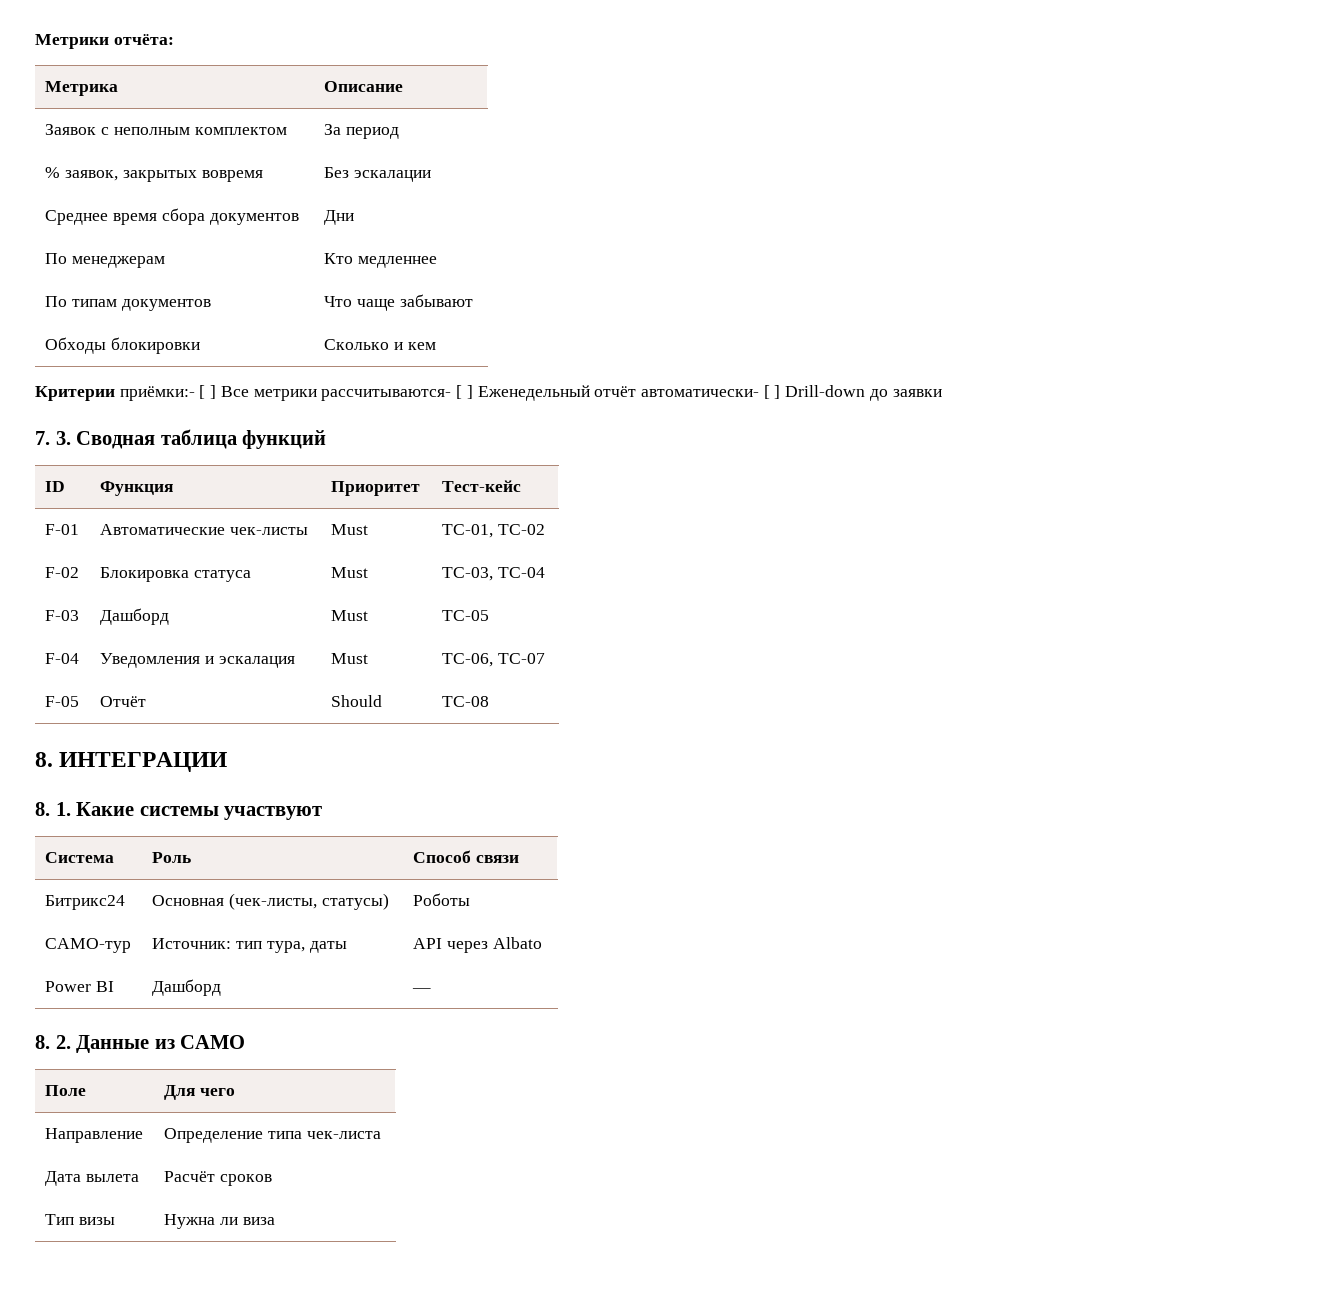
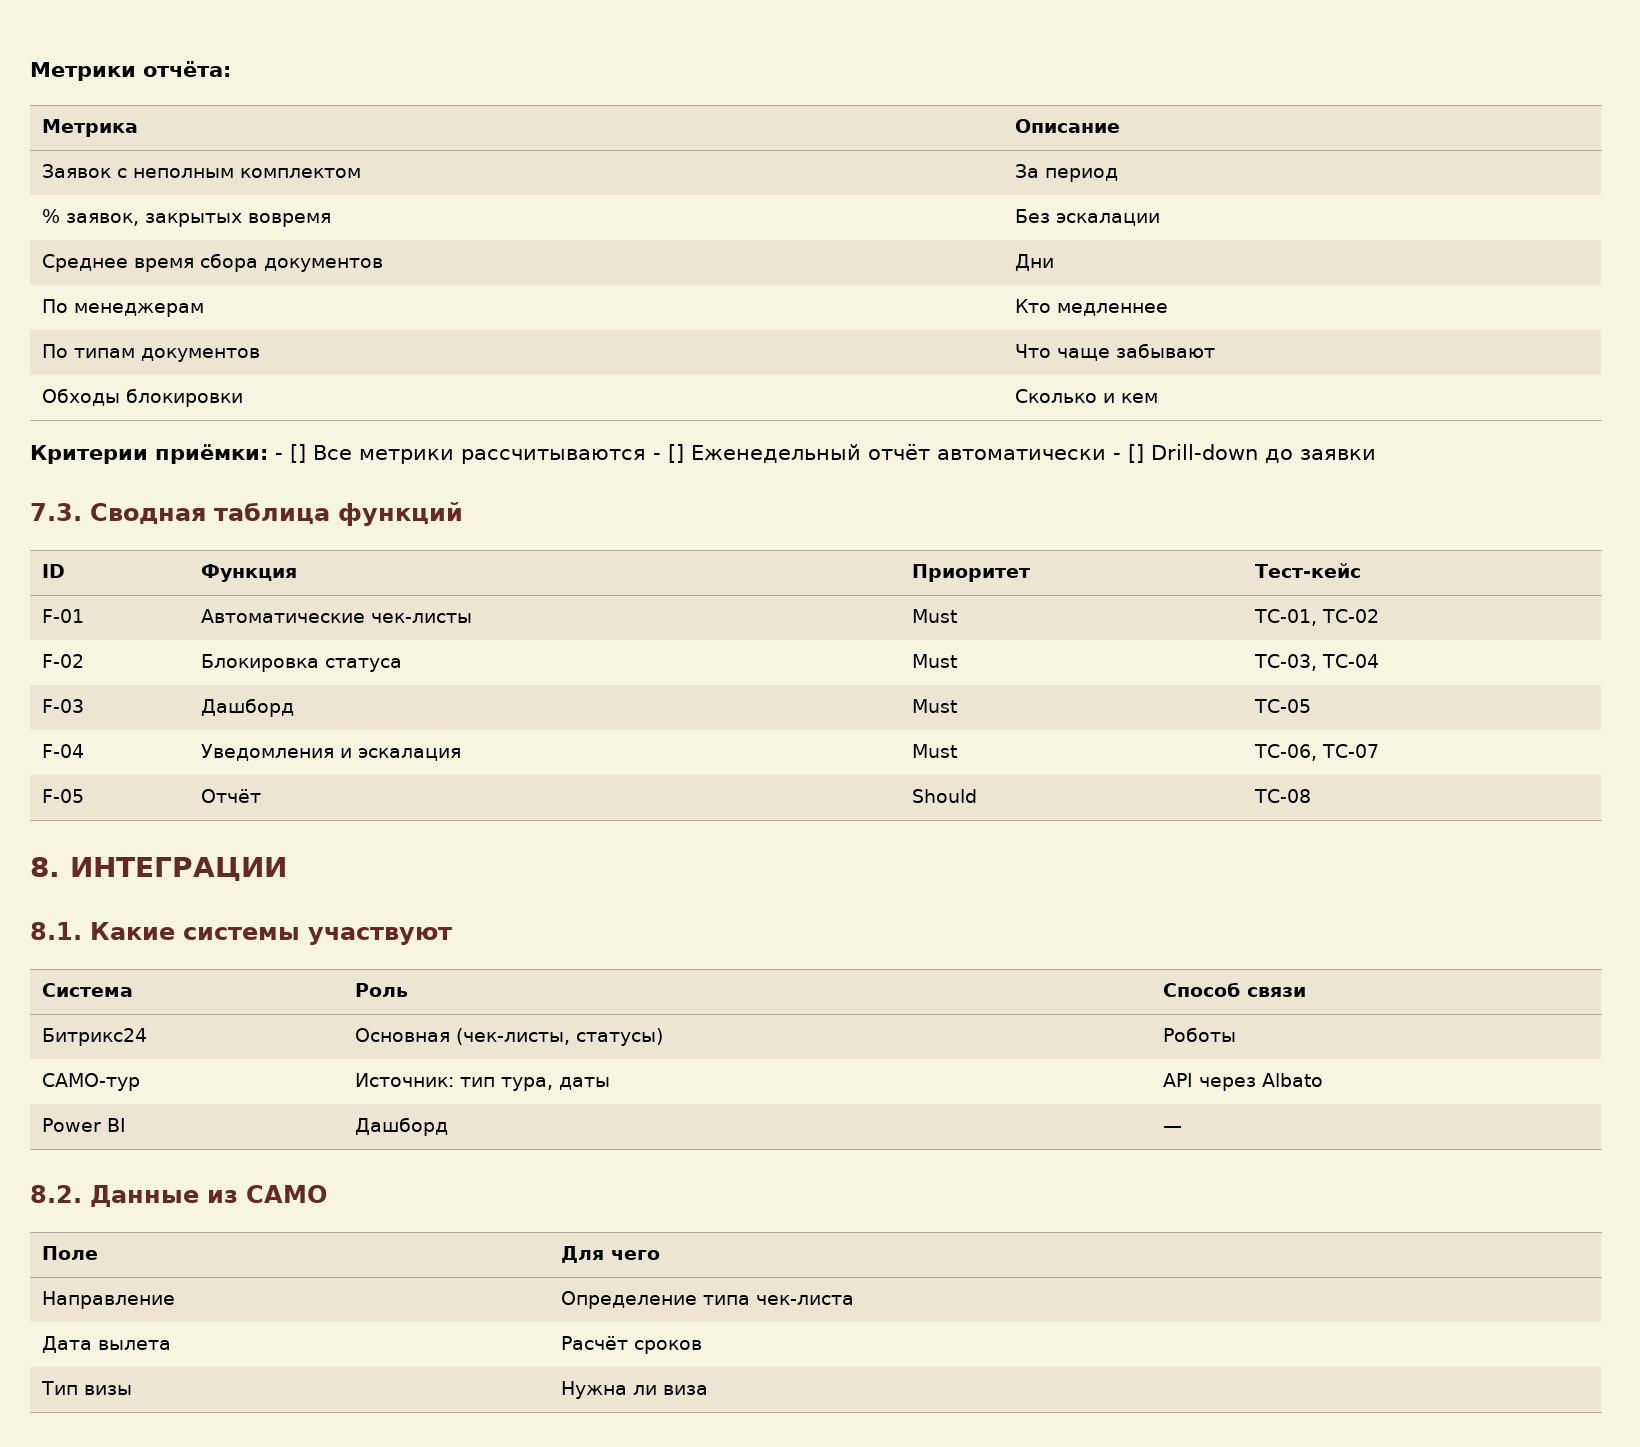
[119,385,781,401] приёмки:- [ ] Все метрики рассчитываются- [ ] Еженедельный отчёт автоматически- [ ] -> [155,444,1144,464] приёмки: - [] Все метрики рассчитываются - [] Еженедельный отчёт автоматически - []
[35,431,71,445] 7. 3. -> [30,503,82,521] 7.3.
[35,802,71,816] 8. 1. -> [30,922,82,940] 8.1.
[35,1035,71,1049] 8. 2. -> [30,1185,82,1203] 8.2.

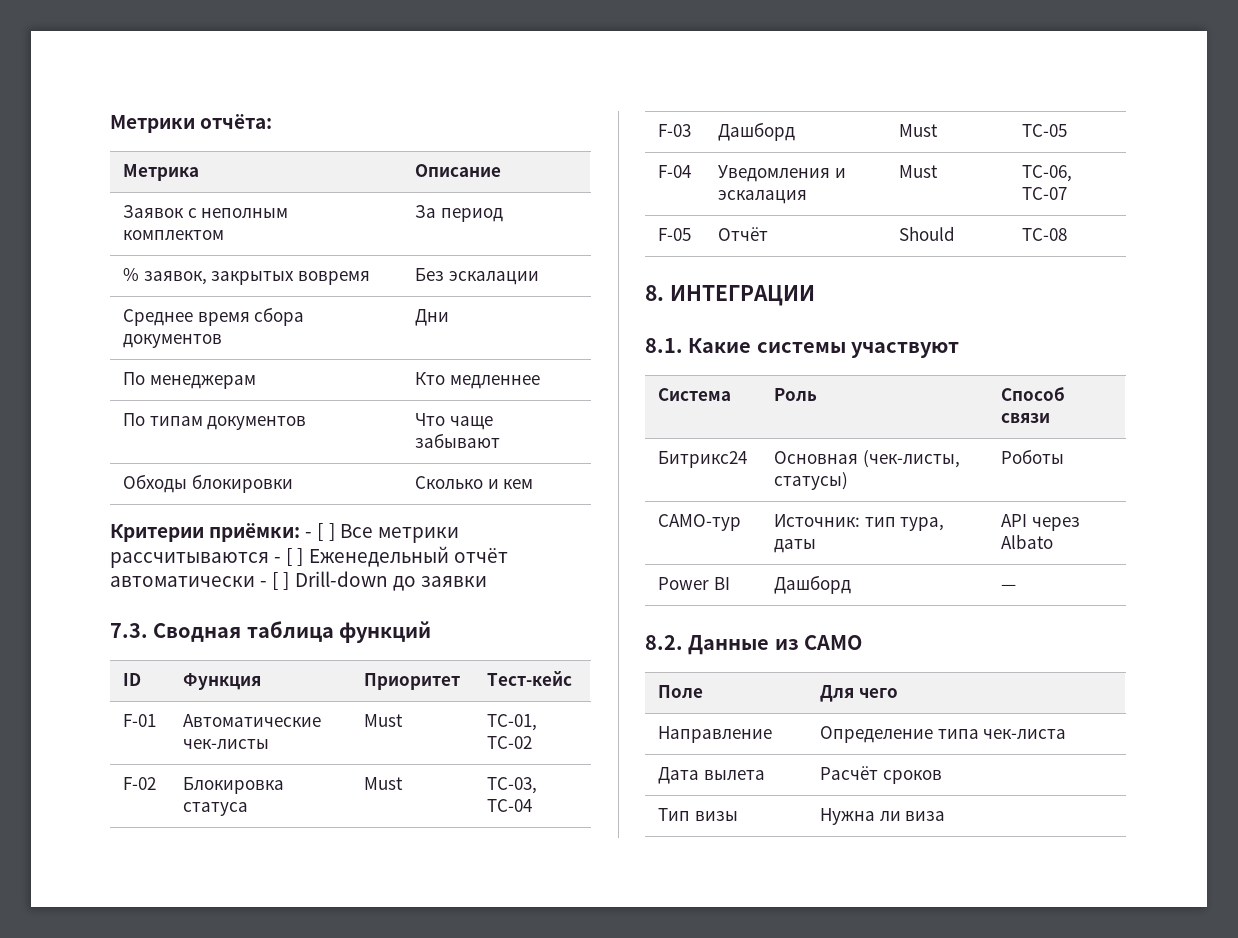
[290,444,306,463] [] -> [317,523,335,541] [ ]
[668,444,684,463] [] -> [286,548,304,566] [ ]
[1128,444,1144,463] [] -> [272,572,290,590] [ ]

